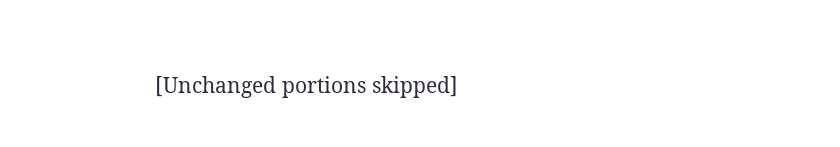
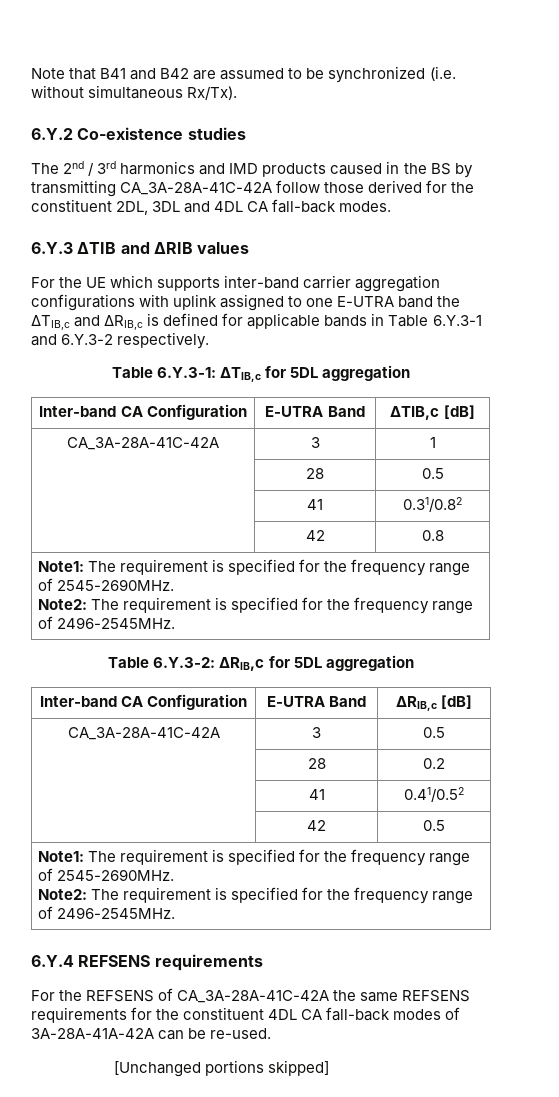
(155, 87) none -> [31,66,456,83] [31,85,238,100] [31,127,246,140] [31,161,473,178] [31,180,475,197] [31,199,392,215] [31,242,250,254] [31,275,441,292] [31,294,461,311] [31,313,482,330] [31,332,210,349] [111,365,411,382] [39,404,247,420] [265,406,365,417] [390,405,475,420] [67,437,219,450] [310,437,320,448] [429,437,436,448] [306,468,324,479] [421,468,444,479] [307,499,323,510] [403,497,462,512] [305,530,325,541] [421,530,444,541] [37,559,471,576] [37,578,175,591] [37,597,474,614] [37,616,176,629] [108,655,414,671] [39,694,248,710] [266,696,367,707] [395,695,473,711] [67,727,220,740] [312,727,321,738] [423,727,445,738] [307,758,326,769] [423,758,445,769] [308,789,325,800] [404,787,464,802] [307,820,326,831] [423,820,445,831] [37,849,471,866] [37,868,175,881] [37,887,474,904] [37,906,176,919] [31,954,263,971] [31,988,471,1003] [31,1007,461,1023] [31,1028,272,1040] Note that B41 and B42 are assumed to be synchronized (i.e. without simultaneous Rx/Tx). // 6.Y.2 Co-existence studies // The 2nd / 3rd harmonics and IMD products caused in the BS by transmitting CA_3A-28A-41C-42A follow those derived for the constituent 2DL, 3DL and 4DL CA fall-back modes. // 6.Y.3 ∆TIB and ∆RIB values // For the UE which supports inter-band carrier aggregation configurations with uplink assigned to one E-UTRA band the ΔTIB,c and ΔRIB,c is defined for applicable bands in Table 6.Y.3-1 and 6.Y.3-2 respectively. // Table 6.Y.3-1: ΔTIB,c for 5DL aggregation // Inter-band CA Configuration | E-UTRA Band | ΔTIB,c [dB] // CA_3A-28A-41C-42A | 3 | 1 // | 28 | 0.5 // | 41 | 0.31/0.82 // | 42 | 0.8 // Note1: The requirement is specified for the frequency range of 2545-2690MHz. // Note2: The requirement is specified for the frequency range of 2496-2545MHz. // Table 6.Y.3-2: ΔRIB,c for 5DL aggregation // Inter-band CA Configuration | E-UTRA Band | ΔRIB,c [dB] // CA_3A-28A-41C-42A | 3 | 0.5 // | 28 | 0.2 // | 41 | 0.41/0.52 // | 42 | 0.5 // Note1: The requirement is specified for the frequency range of 2545-2690MHz. // Note2: The requirement is specified for the frequency range of 2496-2545MHz. // 6.Y.4 REFSENS requirements // For the REFSENS of CA_3A-28A-41C-42A the same REFSENS requirements for the constituent 4DL CA fall-back modes of 3A-28A-41A-42A can be re-used. //

